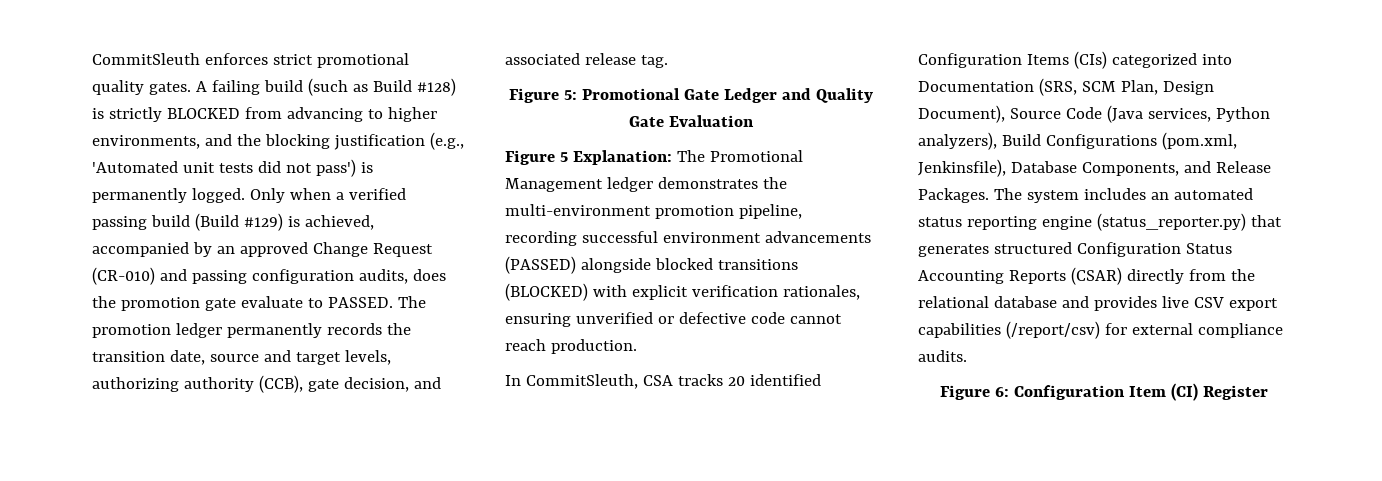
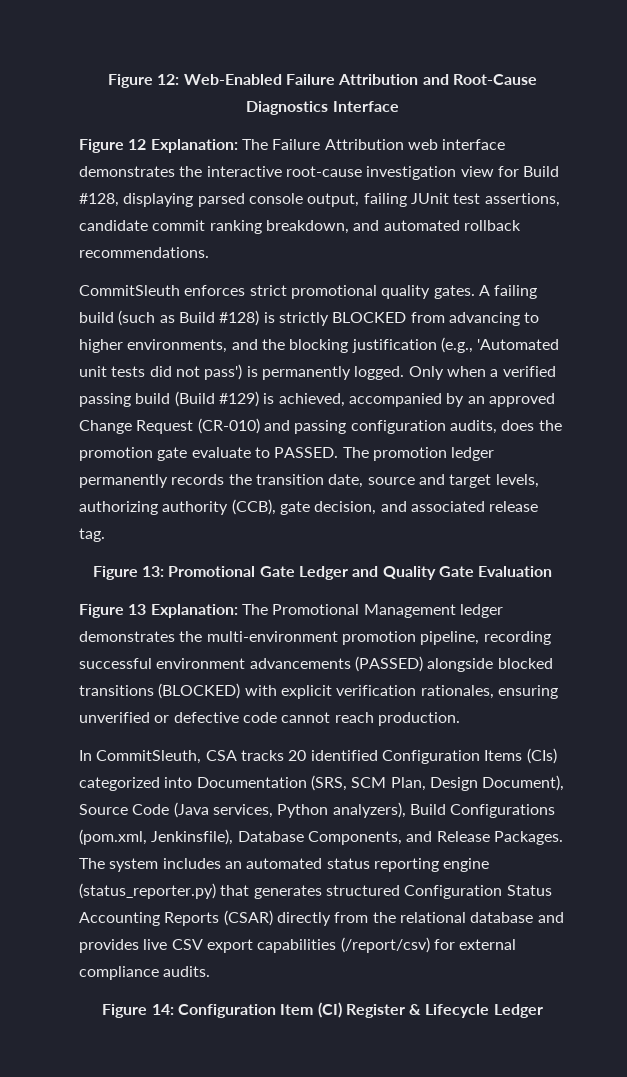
(92, 59) none -> [108,74,537,88] [246,101,399,115] [79,139,506,153] [79,166,560,180] [79,193,560,207] [79,220,521,234] [79,247,209,258] Figure 12: Web-Enabled Failure Attribution and Root-Cause Diagnostics Interface // Figure 12 Explanation: The Failure Attribution web interface demonstrates the interactive root-cause investigation view for Build #128, displaying parsed console output, failing JUnit test assertions, candidate commit ranking breakdown, and automated rollback recommendations. //
[564,90,578,100] 5: -> [142,566,165,577] 13:
[559,152,568,162] 5 -> [128,604,147,615] 13
[995,387,1010,397] 6: -> [151,1004,174,1015] 14:
(1268, 392) none -> [409,1004,543,1018] & Lifecycle Ledger

